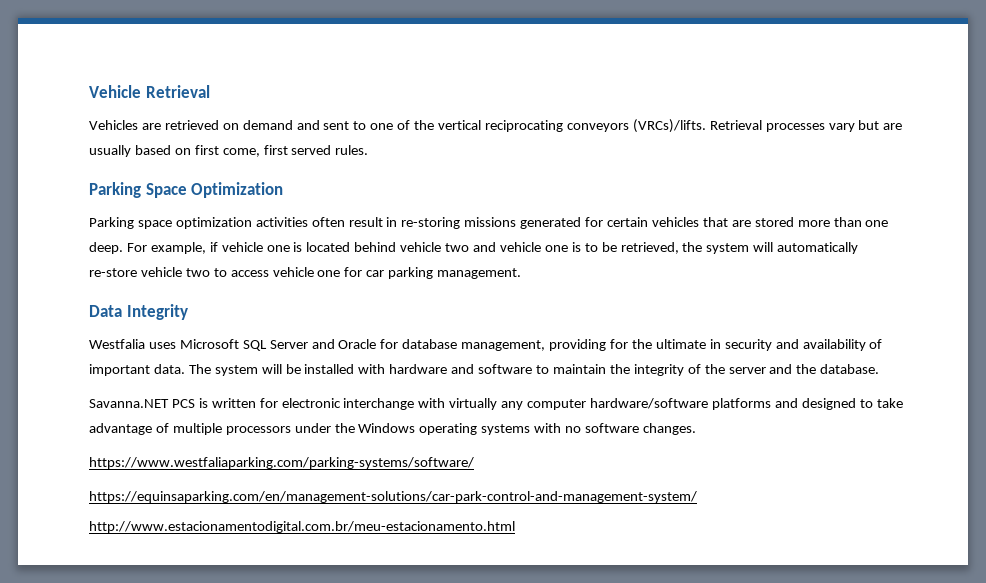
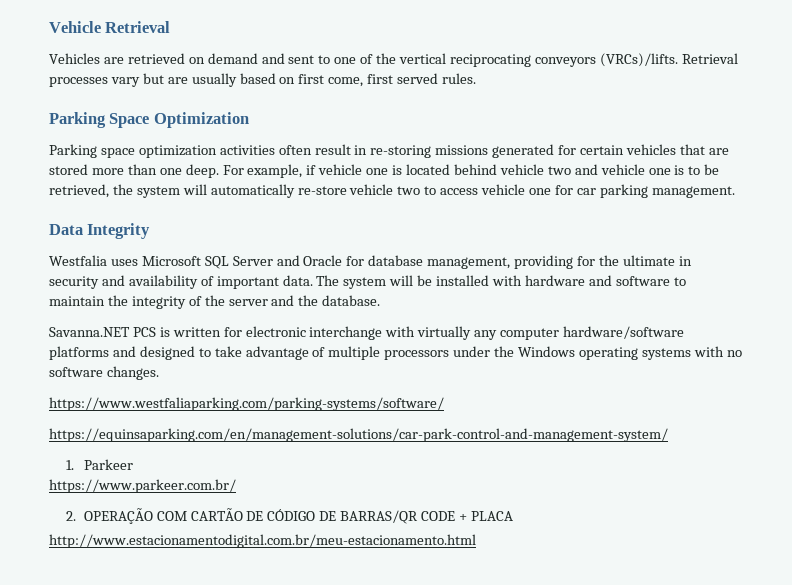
(697, 497) none -> [66,459,133,470] [49,479,236,493] [66,508,513,524] // 1. Parkeer // https://www.parkeer.com.br/ // 2. OPERAÇÃO COM CARTÃO DE CÓDIGO DE BARRAS/QR CODE + PLACA

